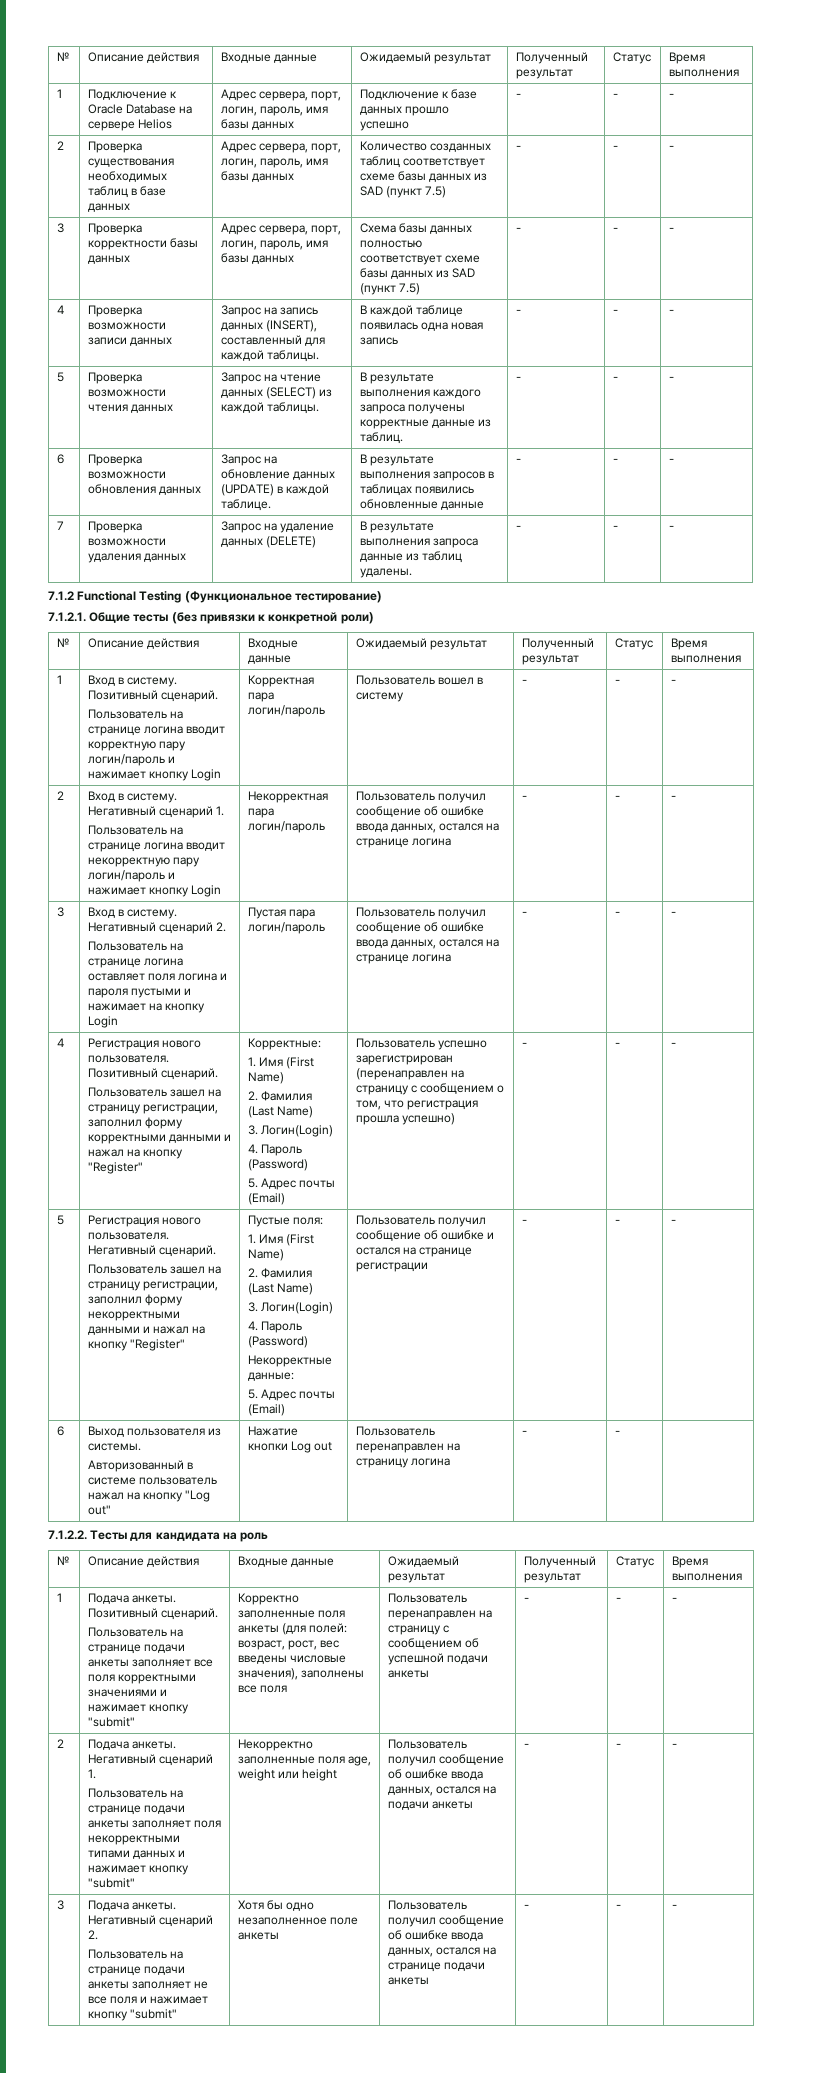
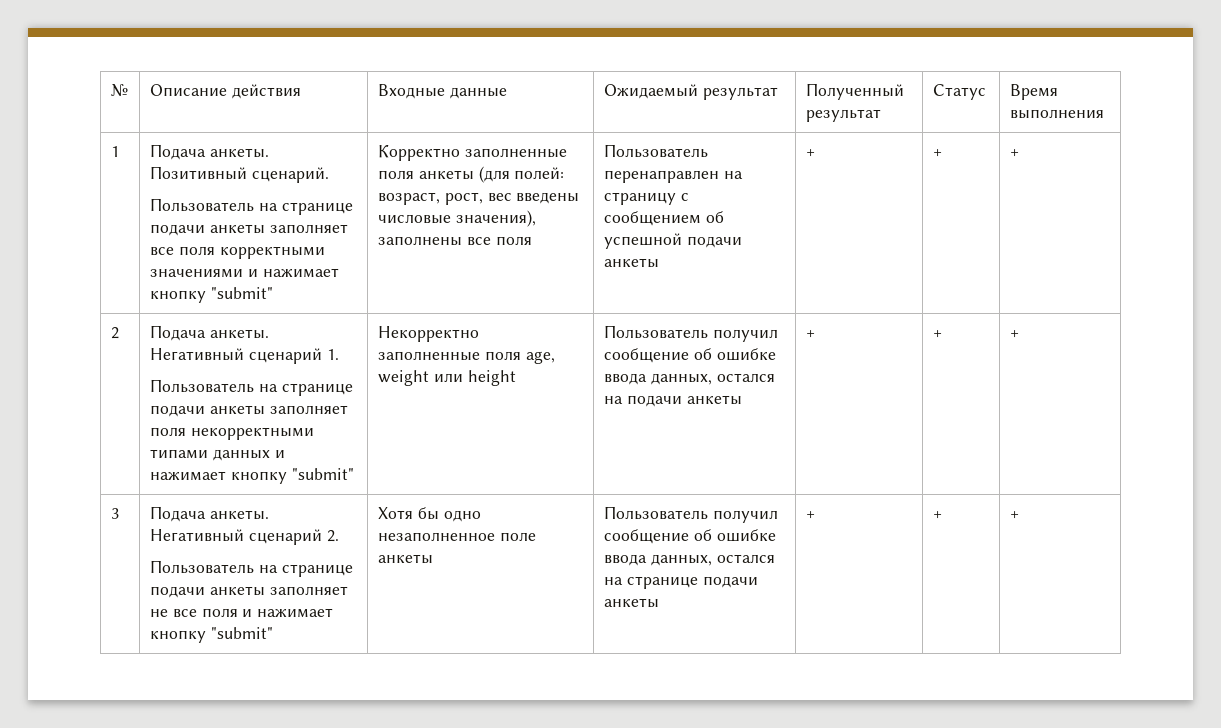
[56,89,62,98] [87,89,177,100] [87,104,193,114] [87,119,172,131] [220,89,342,101] [220,106,329,116] [220,119,294,130] [359,89,478,100] [359,106,449,116] [359,121,409,131] [515,93,521,98] [612,93,618,98] [668,93,674,98] [56,141,64,150] [87,141,142,153] [87,158,174,168] [87,171,167,182] [87,186,167,198] [87,203,130,212] [220,141,342,153] [220,158,329,168] [220,171,294,182] [359,141,491,152] [359,156,485,168] [359,171,488,182] [359,186,447,198] [515,145,521,150] [612,145,618,150] [668,145,674,150] [56,223,64,233] [87,223,142,235] [87,238,198,250] [87,255,130,264] [220,223,342,235] [220,240,329,250] [220,253,294,264] [359,223,473,234] [359,240,422,248] [359,255,480,265] [359,268,476,279] [359,283,420,295] [515,227,521,232] [612,227,618,232] [668,227,674,232] [56,305,64,314] [87,305,142,317] [87,322,166,330] [87,337,172,346] [220,305,319,317] [220,320,317,332] [220,335,325,346] [220,350,319,362] [359,305,464,317] [359,322,484,331] [359,337,398,345] [515,309,521,314] [612,309,618,314] [668,309,674,314] [56,372,64,382] [87,372,142,384] [87,389,166,397] [87,404,173,413] [220,372,322,384] [220,387,333,399] [220,402,319,414] [359,372,434,384] [359,389,481,398] [359,404,465,414] [359,419,492,429] [359,432,403,444] [515,376,521,381] [612,376,618,381] [668,376,674,381] [56,454,64,464] [87,454,142,466] [87,471,166,479] [87,484,201,495] [220,454,277,466] [220,469,335,480] [220,484,330,496] [220,499,271,511] [359,454,434,466] [359,471,495,481] [359,484,474,496] [359,499,484,510] [515,458,521,463] [612,458,618,463] [668,458,674,463] [56,521,64,530] [87,521,142,533] [87,538,166,546] [87,553,186,563] [220,521,335,533] [220,536,316,548] [359,521,434,533] [359,538,478,548] [359,551,463,563] [359,568,412,578] [515,525,521,530] [612,525,618,530] [668,525,674,530] [48,591,382,603] [48,612,374,624] [56,638,70,647] [87,638,199,649] [247,638,298,649] [247,655,291,664] [355,638,487,650] [521,638,594,650] [521,655,579,665] [614,638,653,650] [670,638,707,650] [670,655,741,663] [56,675,62,684] [87,675,178,687] [87,690,218,702] [87,709,183,719] [87,726,226,736] [87,741,186,751] [87,754,175,766] [87,769,222,781] [247,675,314,687] [247,692,274,702] [247,705,325,717] [355,675,484,685] [355,692,404,702] [521,679,527,684] [614,679,620,684] [670,679,676,684] [56,791,64,800] [87,791,178,803] [87,806,225,818] [87,825,183,835] [87,842,226,852] [87,857,200,867] [87,870,175,882] [87,885,222,897] [247,791,328,803] [247,808,274,818] [247,821,325,833] [355,791,486,803] [355,806,485,817] [355,823,500,833] [355,838,451,848] [521,795,527,800] [614,795,620,800] [670,795,676,800] [56,907,64,917] [87,907,178,919] [87,922,227,934] [87,941,183,951] [87,958,183,968] [87,973,228,981] [87,988,192,998] [87,1003,206,1013] [87,1016,118,1028] [247,907,315,919] [247,922,325,934] [355,907,486,919] [355,922,485,933] [355,939,500,949] [355,954,451,964] [521,911,527,916] [614,911,620,916] [670,911,676,916] [56,1038,64,1047] [87,1038,201,1050] [87,1055,169,1063] [87,1068,218,1080] [87,1087,222,1097] [87,1104,218,1114] [87,1117,183,1129] [87,1134,232,1144] [87,1149,184,1159] [87,1162,143,1174] [247,1038,321,1050] [247,1057,315,1069] [247,1072,284,1084] [247,1091,312,1101] [247,1106,313,1118] [247,1125,333,1137] [247,1144,302,1156] [247,1159,308,1171] [247,1178,336,1190] [247,1193,285,1205] [355,1038,487,1050] [355,1055,453,1065] [355,1068,464,1080] [355,1083,505,1095] [355,1100,479,1110] [355,1113,455,1125] [521,1042,527,1047] [614,1042,620,1047] [670,1042,676,1047] [56,1215,64,1225] [87,1215,201,1227] [87,1232,169,1240] [87,1245,216,1257] [87,1264,222,1274] [87,1281,218,1291] [87,1294,183,1306] [87,1311,180,1321] [87,1326,206,1335] [87,1339,185,1351] [247,1215,323,1227] [247,1234,315,1246] [247,1249,284,1261] [247,1268,312,1278] [247,1283,313,1295] [247,1302,333,1314] [247,1321,302,1333] [247,1336,308,1348] [247,1355,332,1367] [247,1372,294,1381] [247,1389,336,1401] [247,1404,285,1416] [355,1215,486,1227] [355,1230,495,1241] [355,1247,473,1257] [355,1262,428,1272] [521,1219,527,1224] [614,1219,620,1224] [670,1219,676,1224] [56,1426,64,1436] [87,1426,222,1437] [87,1443,141,1451] [87,1460,193,1472] [87,1477,217,1485] [87,1490,211,1502] [87,1505,111,1515] [247,1426,298,1436] [247,1441,333,1453] [355,1426,435,1436] [355,1443,460,1453] [355,1458,450,1468] [521,1430,527,1435] [614,1430,620,1435] [48,1530,269,1542] [56,1556,70,1565] [87,1556,199,1567] [237,1556,334,1567] [387,1556,459,1567] [387,1573,445,1583] [523,1556,596,1568] [523,1573,581,1583] [615,1556,654,1568] [671,1556,708,1568] [671,1573,742,1581] // 1 | Подключение к Oracle Database на сервере Helios | Адрес сервера, порт, логин, пароль, имя базы данных | Подключение к базе данных прошло успешно | - | - | - // 2 | Проверка существования необходимых таблиц в базе данных | Адрес сервера, порт, логин, пароль, имя базы данных | Количество созданных таблиц соответствует схеме базы данных из SAD (пункт 7.5) | - | - | - // 3 | Проверка корректности базы данных | Адрес сервера, порт, логин, пароль, имя базы данных | Схема базы данных полностью соответствует схеме базы данных из SAD (пункт 7.5) | - | - | - // 4 | Проверка возможности записи данных | Запрос на запись данных (INSERT), составленный для каждой таблицы. | В каждой таблице появилась одна новая запись | - | - | - // 5 | Проверка возможности чтения данных | Запрос на чтение данных (SELECT) из каждой таблицы. | В результате выполнения каждого запроса получены корректные данные из таблиц. | - | - | - // 6 | Проверка возможности обновления данных | Запрос на обновление данных (UPDATE) в каждой таблице. | В результате выполнения запросов в таблицах появились обновленные данные | - | - | - // 7 | Проверка возможности удаления данных | Запрос на удаление данных (DELETE) | В результате выполнения запроса данные из таблиц удалены. | - | - | - // 7.1.2 Functional Testing (Функциональное тестирование) // 7.1.2.1. Общие тесты (без привязки к конкретной роли) // № | Описание действия | Входные данные | Ожидаемый результат | Полученный результат | Статус | Время выполнения // 1 | Вход в систему. Позитивный сценарий. // Пользователь на странице логина вводит корректную пару логин/пароль и нажимает кнопку Login | Корректная пара логин/пароль | Пользователь вошел в систему | - | - | - // 2 | Вход в систему. Негативный сценарий 1. // Пользователь на странице логина вводит некорректную пару логин/пароль и нажимает кнопку Login | Некорректная пара логин/пароль | Пользователь получил сообщение об ошибке ввода данных, остался на странице логина | - | - | - // 3 | Вход в систему. Негативный сценарий 2. // Пользователь на странице логина оставляет поля логина и пароля пустыми и нажимает на кнопку Login | Пустая пара логин/пароль | Пользователь получил сообщение об ошибке ввода данных, остался на странице логина | - | - | - // 4 | Регистрация нового пользователя. Позитивный сценарий. // Пользователь зашел на страницу регистрации, заполнил форму корректными данными и нажал на кнопку "Register" | Корректные: // 1. Имя (First Name) // 2. Фамилия (Last Name) // 3. Логин(Login) // 4. Пароль (Password) // 5. Адрес почты (Email) | Пользователь успешно зарегистрирован (перенаправлен на страницу с сообщением о том, что регистрация прошла успешно) | - | - | - // 5 | Регистрация нового пользователя. Негативный сценарий. // Пользователь зашел на страницу регистрации, заполнил форму некорректными данными и нажал на кнопку "Register" | Пустые поля: // 1. Имя (First Name) // 2. Фамилия (Last Name) // 3. Логин(Login) // 4. Пароль (Password) // Некорректные данные: // 5. Адрес почты (Email) | Пользователь получил сообщение об ошибке и остался на странице регистрации | - | - | - // 6 | Выход пользователя из системы. // Авторизованный в системе пользователь нажал на кнопку "Log out" | Нажатие кнопки Log out | Пользователь перенаправлен на страницу логина | - | - | // 7.1.2.2. Тесты для кандидата на роль // № | Описание действия | Входные данные | Ожидаемый результат | Полученный результат | Статус | Время выполнения -> (1105, 114) none
[523,1597,529,1602] [615,1597,621,1602] [671,1597,677,1602] - | - | - -> [806,149,816,157] [933,149,943,157] [1010,149,1020,157] + | + | +
[523,1743,529,1748] [615,1743,621,1748] [671,1743,677,1748] - | - | - -> [806,330,816,338] [933,330,943,338] [1010,330,1020,338] + | + | +
[523,1904,529,1909] [615,1904,621,1909] [671,1904,677,1909] - | - | - -> [806,511,816,519] [933,511,943,519] [1010,511,1020,519] + | + | +

